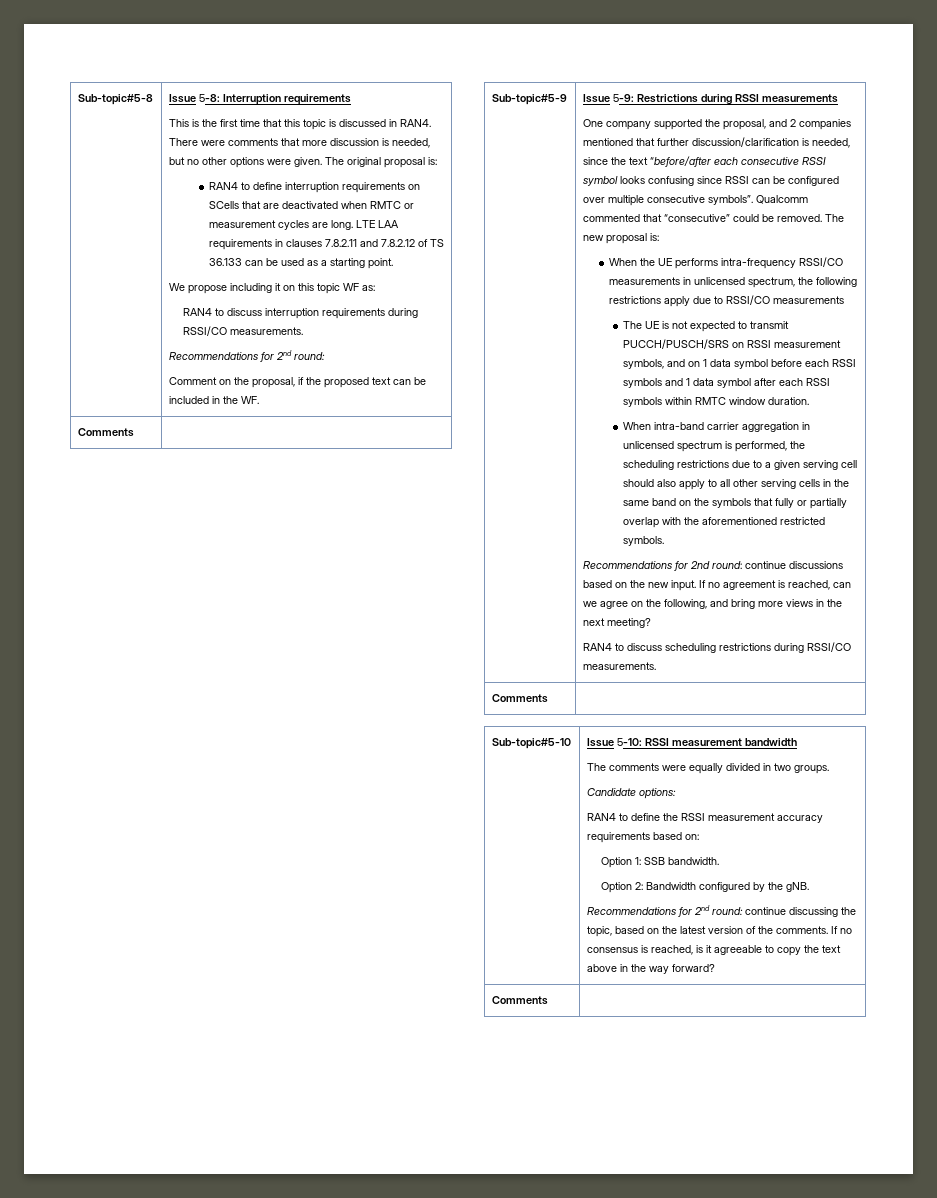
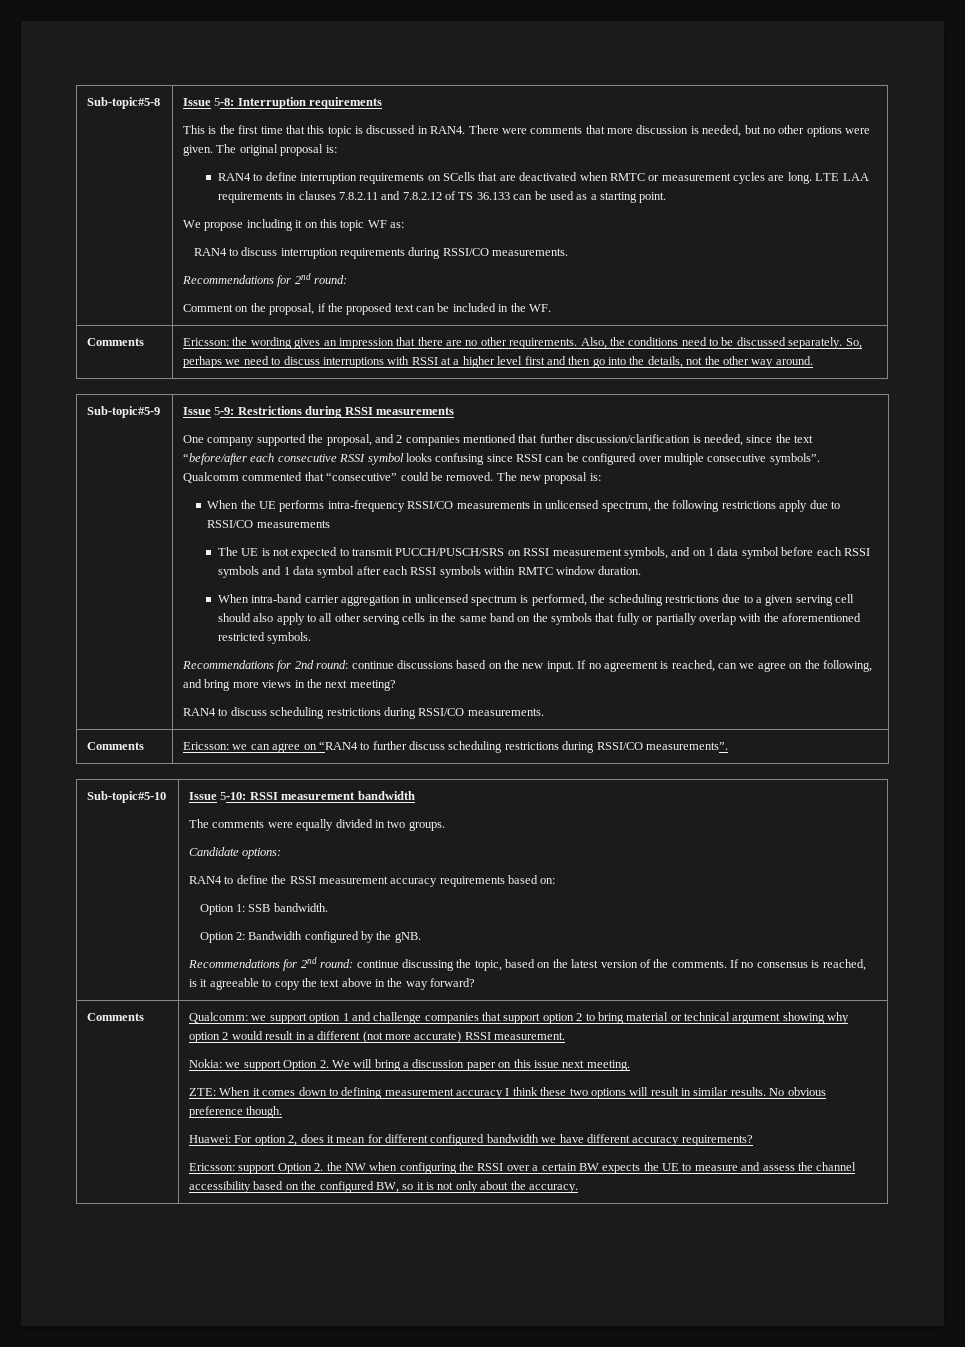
(134, 432) none -> [183,337,862,349] [183,356,813,368] Ericsson: the wording gives an impression that there are no other requirements. Also, the conditions need to be discussed separately. So, perhaps we need to discuss interruptions with RSSI at a higher level first and then go into the details, not the other way around.
(548, 698) none -> [183,741,728,753] Ericsson: we can agree on “RAN4 to further discuss scheduling restrictions during RSSI/CO measurements”.
(548, 1000) none -> [189,1012,850,1024] [189,1031,566,1043] [189,1059,630,1071] [189,1087,826,1099] [189,1106,283,1118] [189,1134,753,1146] [189,1162,857,1174] [189,1181,578,1193] Qualcomm: we support option 1 and challenge companies that support option 2 to bring material or technical argument showing why option 2 would result in a different (not more accurate) RSSI measurement. // Nokia: we support Option 2. We will bring a discussion paper on this issue next meeting. // ZTE: When it comes down to defining measurement accuracy I think these two options will result in similar results. No obvious preference though. // Huawei: For option 2, does it mean for different configured bandwidth we have different accuracy requirements? // Ericsson: support Option 2. the NW when configuring the RSSI over a certain BW expects the UE to measure and assess the channel accessibility based on the configured BW, so it is not only about the accuracy.

